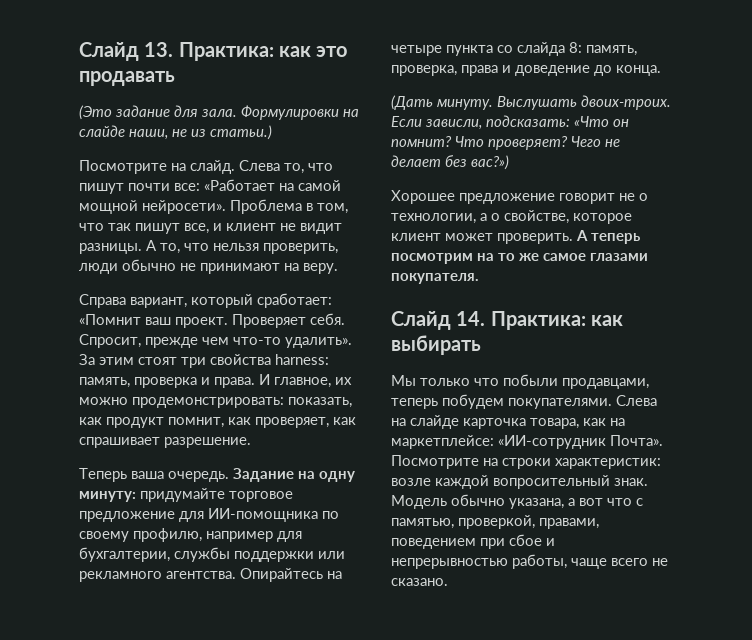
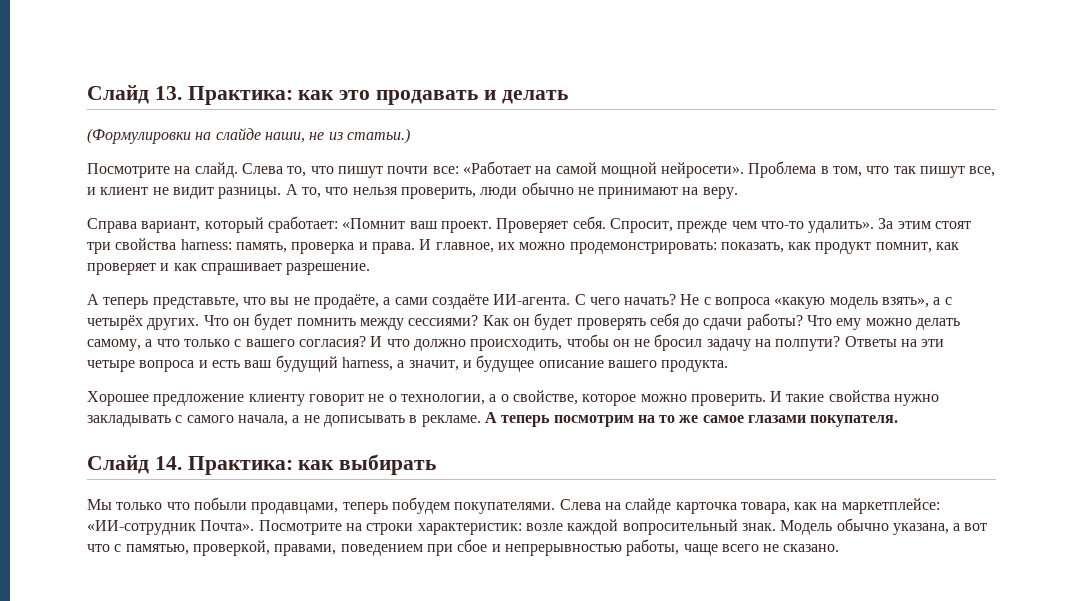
[79,105,339,120] // (Это задание для зала. Формулировки -> [483,90,568,104] [87,128,191,144] и делать // (Формулировки
[255,417,329,428] проверяет, -> [87,263,170,275] проверяет и
[79,468,355,482] [79,488,293,502] [79,508,339,522] [79,528,302,542] [79,547,345,562] [79,568,342,582] [391,42,637,56] [391,65,661,76] [391,95,671,110] [391,115,629,130] [391,136,620,150] [391,155,509,170] Теперь ваша очередь. Задание на одну минуту: придумайте торговое предложение для ИИ-помощника по своему профилю, например для бухгалтерии, службы поддержки или рекламного агентства. Опирайтесь на четыре пункта со слайда 8: память, проверка, права и доведение до конца. // (Дать минуту. Выслушать двоих-троих. Если зависли, подсказать: «Что он помнит? Что проверяет? Чего не делает без вас?») -> [87,294,952,309] [87,313,961,330] [87,334,945,351] [87,355,729,372] А теперь представьте, что вы не продаёте, а сами создаёте ИИ-агента. С чего начать? Не с вопроса «какую модель взять», а с четырёх других. Что он будет помнить между сессиями? Как он будет проверять себя до сдачи работы? Что ему можно делать самому, а что только с вашего согласия? И что должно происходить, чтобы он не бросил задачу на полпути? Ответы на эти четыре вопроса и есть ваш будущий harness, а значит, и будущее описание вашего продукта.
(555, 198) none -> [248,394,305,406] клиенту
[391,233,573,244] клиент может проверить. -> [640,390,940,406] [87,415,481,427] можно проверить. И такие свойства нужно закладывать с самого начала, а не дописывать в рекламе.

